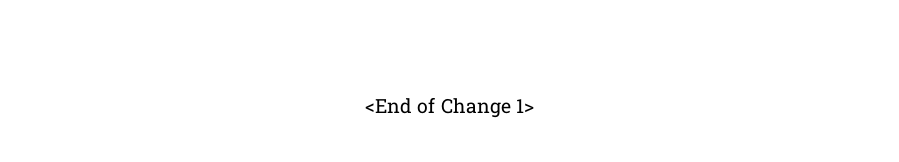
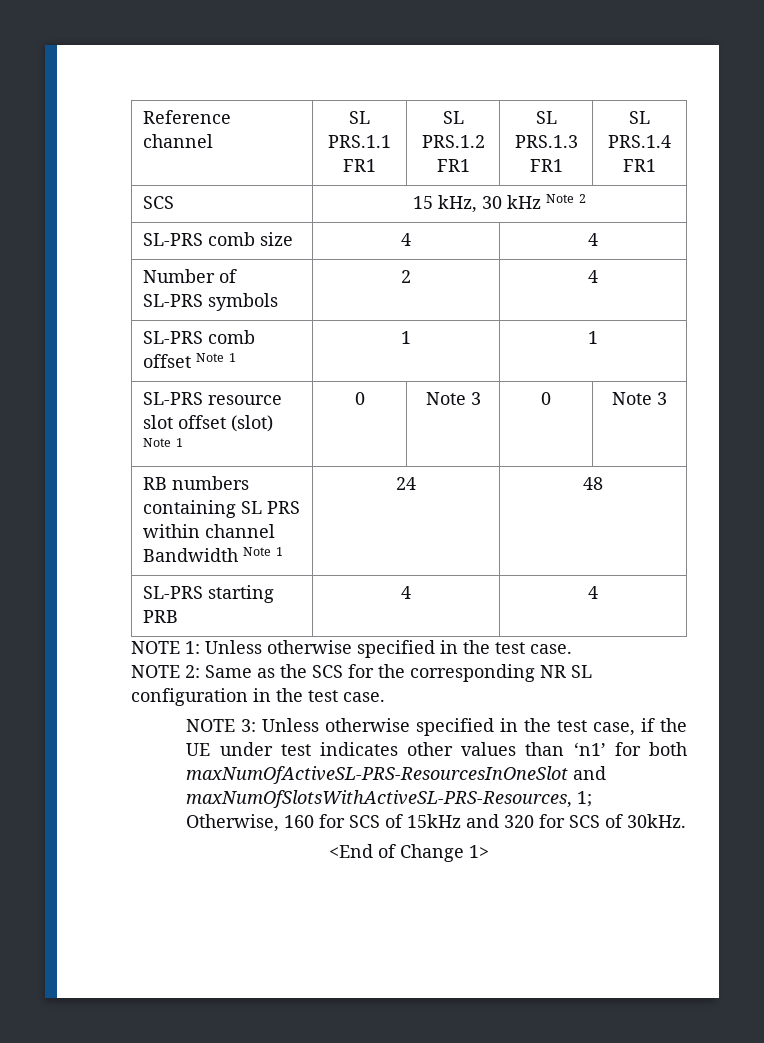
(365, 106) none -> [143,110,232,124] [143,134,214,148] [349,111,370,124] [328,135,391,148] [343,159,376,172] [442,111,464,124] [421,135,485,148] [436,159,470,172] [535,111,557,124] [514,135,578,148] [529,159,563,172] [629,111,650,124] [608,135,671,148] [623,159,656,172] [143,196,175,209] [413,194,586,213] [143,232,294,246] [401,233,411,246] [588,233,598,246] [143,269,238,283] [143,293,279,311] [401,270,411,283] [588,270,598,283] [143,330,256,344] [143,353,237,368] [401,331,411,344] [588,331,598,344] [143,392,283,405] [143,415,274,432] [143,438,184,447] [354,392,365,405] [425,392,481,405] [541,392,551,405] [612,392,667,405] [143,476,250,490] [143,500,301,518] [143,524,276,538] [143,547,284,562] [396,477,416,490] [583,477,603,490] [143,585,275,603] [143,610,179,623] [401,586,411,599] [588,586,598,599] [131,640,572,658] [131,664,592,682] [131,688,385,706] [186,718,687,736] [186,742,688,756] [186,766,607,784] [186,790,593,808] [186,814,687,832] Reference channel | SL PRS.1.1 FR1 | SL PRS.1.2 FR1 | SL PRS.1.3 FR1 | SL PRS.1.4 FR1 // SCS | 15 kHz, 30 kHz Note 2 // SL-PRS comb size | 4 | 4 // Number of SL-PRS symbols | 2 | 4 // SL-PRS comb offset Note 1 | 1 | 1 // SL-PRS resource slot offset (slot) Note 1 | 0 | Note 3 | 0 | Note 3 // RB numbers containing SL PRS within channel Bandwidth Note 1 | 24 | 48 // SL-PRS starting PRB | 4 | 4 // NOTE 1: Unless otherwise specified in the test case. // NOTE 2: Same as the SCS for the corresponding NR SL configuration in the test case. // NOTE 3: Unless otherwise specified in the test case, if the UE under test indicates other values than ‘n1’ for both maxNumOfActiveSL-PRS-ResourcesInOneSlot and maxNumOfSlotsWithActiveSL-PRS-Resources, 1; Otherwise, 160 for SCS of 15kHz and 320 for SCS of 30kHz. //

